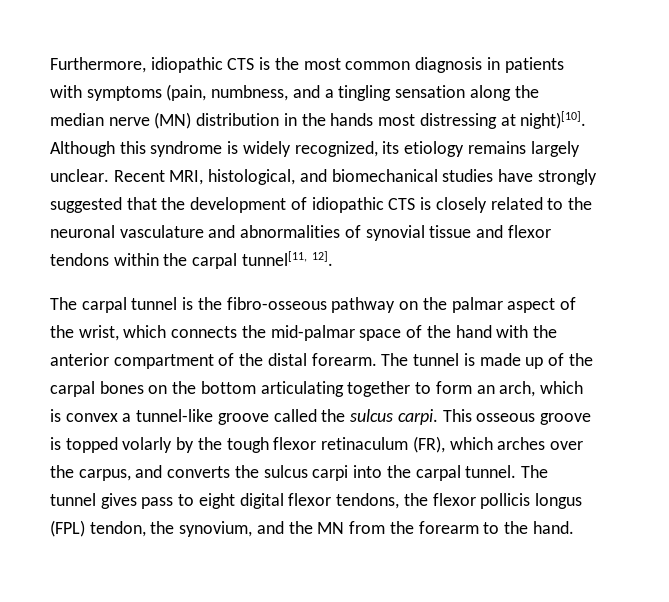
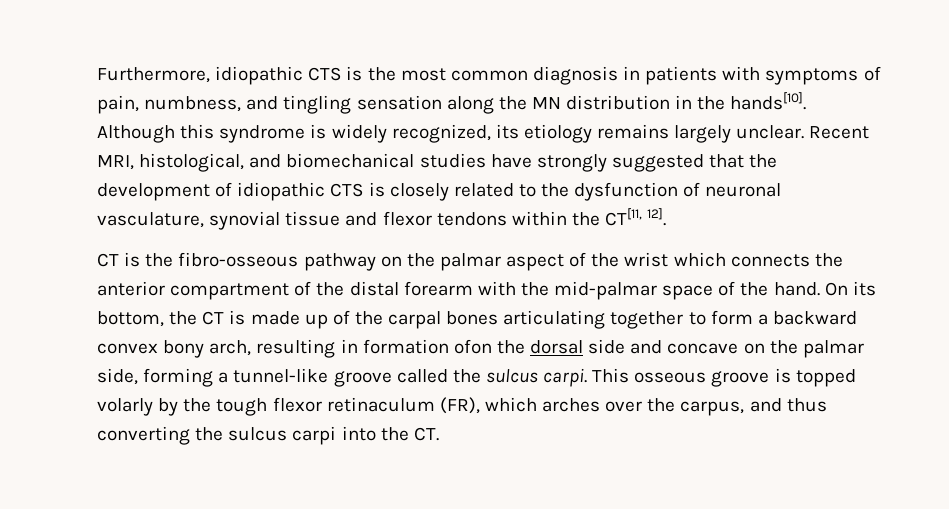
[166,84,207,101] (pain, -> [863,66,881,81] [97,95,139,114] of pain,
[324,89,334,98] a -> (279, 103) none
[50,111,587,129] median nerve (MN) distribution in the hands most distressing at night)[10]. -> [531,92,807,110] MN distribution in the hands[10].
[50,225,361,238] neuronal vasculature and abnormalities of -> [574,182,782,201] [97,212,204,228] dysfunction of neuronal vasculature,
[192,251,307,269] carpal tunnel[11, -> [605,208,643,226] CT[11,
[50,297,178,313] The carpal tunnel -> [97,253,119,267] CT
[78,325,119,341] wrist, -> [624,252,669,267] wrist
[270,325,557,341] mid-palmar space of the hand with the -> (843, 260) none
[311,353,460,366] forearm. The tunnel -> [403,281,876,300] [97,311,225,327] forearm with the mid-palmar space of the hand. On its bottom, the CT
[148,381,256,394] on the bottom -> (499, 318) none
[476,381,583,397] [50,409,118,422] an arch, which is convex -> [757,311,857,325] [97,339,864,358] [97,368,214,387] a backward convex bony arch, resulting in formation ofon the dorsal side and concave on the palmar side, forming
[167,466,231,478] converts -> [786,398,827,412] [97,426,190,445] thus converting
[415,465,548,481] [50,493,582,509] [50,520,574,537] carpal tunnel. The tunnel gives pass to eight digital flexor tendons, the flexor pollicis longus (FPL) tendon, the synovium, and the MN from the forearm to the hand. -> [413,427,439,441] CT.

